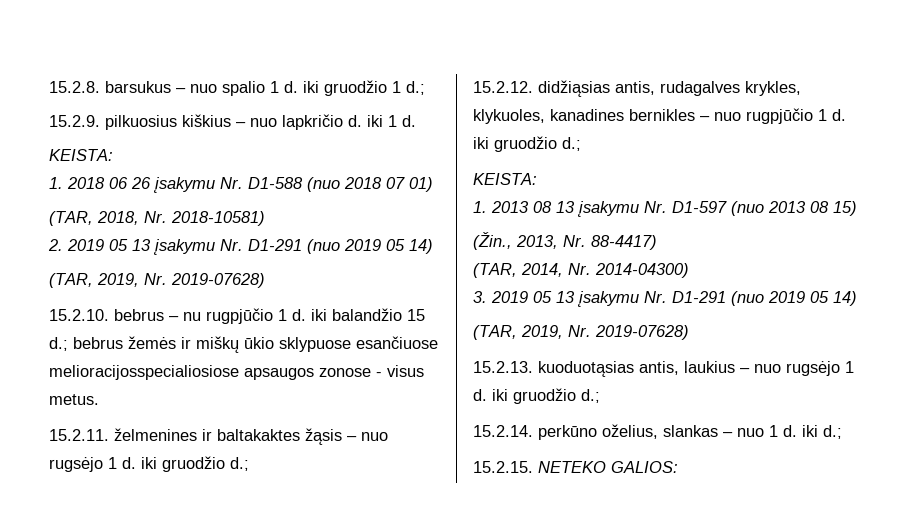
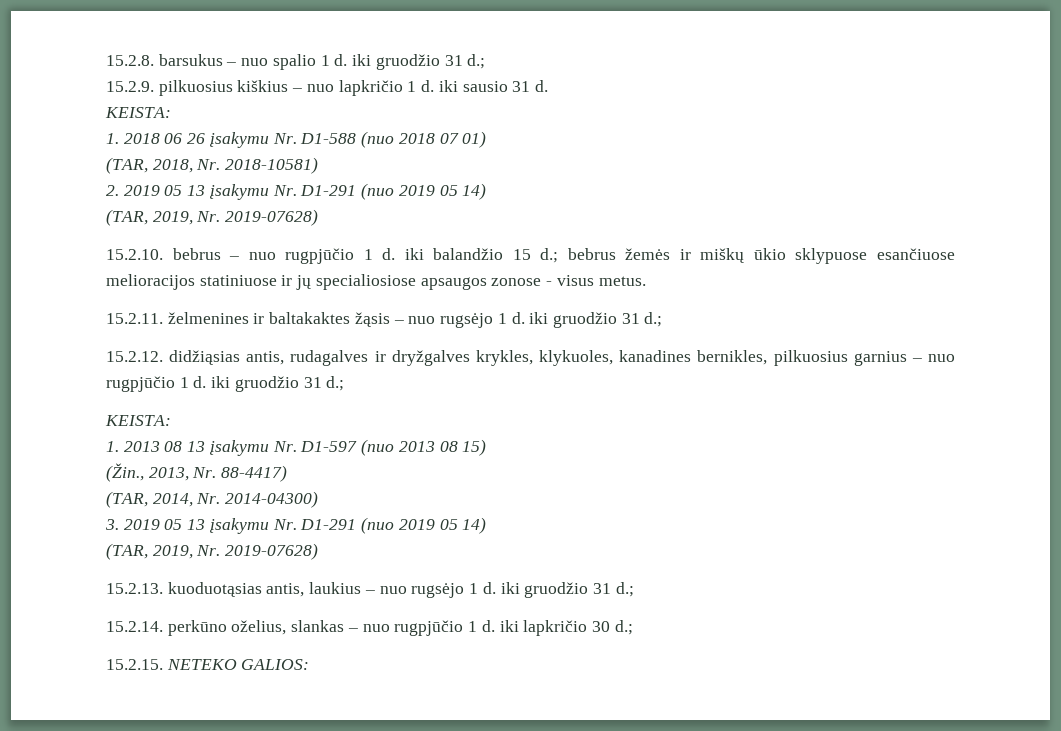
[392,81,401,93] 1 -> [444,55,463,66] 31
[348,115,397,127] d. iki 1 -> [407,80,531,92] 1 d. iki sausio 31
[183,312,201,321] nu -> [248,252,276,260] nuo
[49,365,239,380] melioracijosspecialiosiose -> [106,274,416,290] melioracijos statiniuose ir jų specialiosiose
(225, 464) none -> [621,313,640,324] 31
(740, 88) none -> [374,350,470,366] ir dryžgalves
[629,109,695,121] bernikles -> [697,350,907,366] bernikles, pilkuosius garnius
(557, 144) none -> [303,377,322,388] 31
(576, 396) none -> [592,583,611,594] 31
[769,425,818,437] 1 d. iki -> [394,620,610,636] rugpjūčio 1 d. iki lapkričio 30

